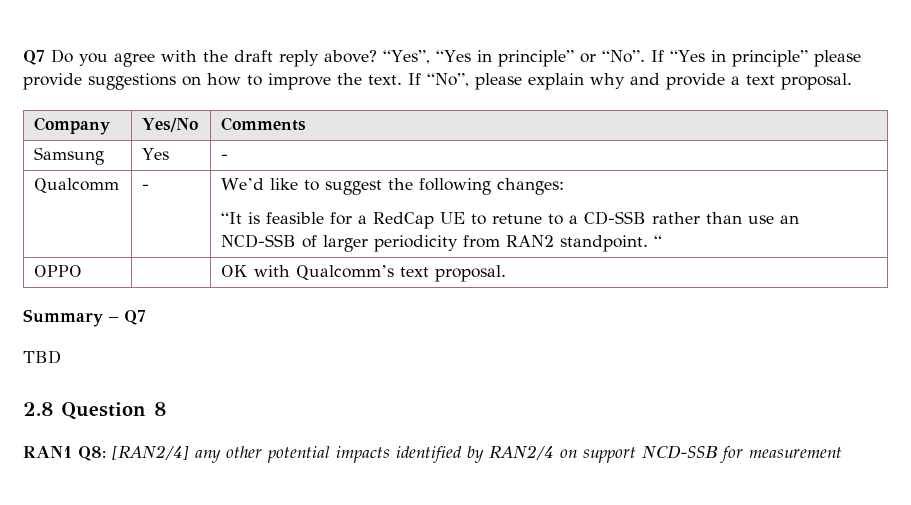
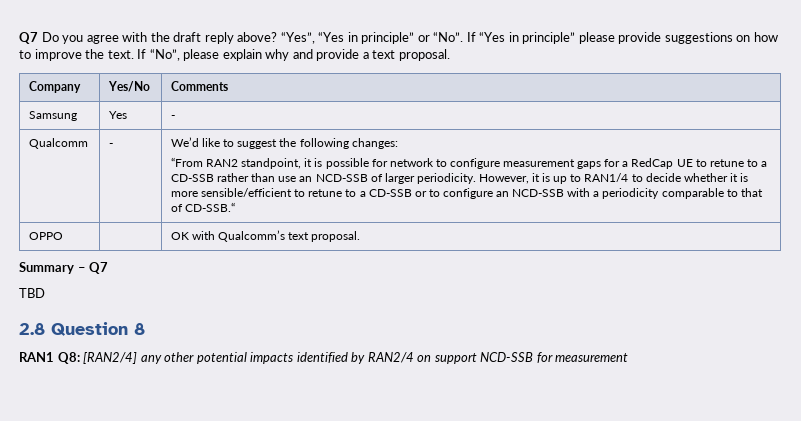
[221,212,325,224] “It is feasible -> [171,157,602,169] “From RAN2 standpoint, it is possible for network to configure measurement gaps
[374,235,663,252] periodicity from RAN2 standpoint. “ -> [416,173,748,184] [171,188,763,199] [171,202,236,212] periodicity. However, it is up to RAN1/4 to decide whether it is more sensible/efficient to retune to a CD-SSB or to configure an NCD-SSB with a periodicity comparable to that of CD-SSB.“

